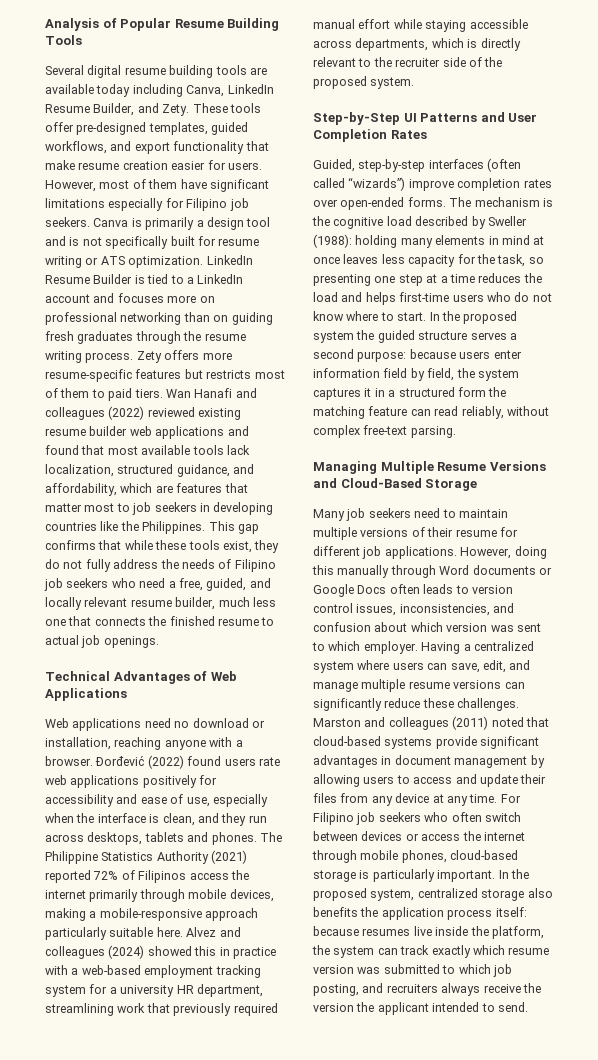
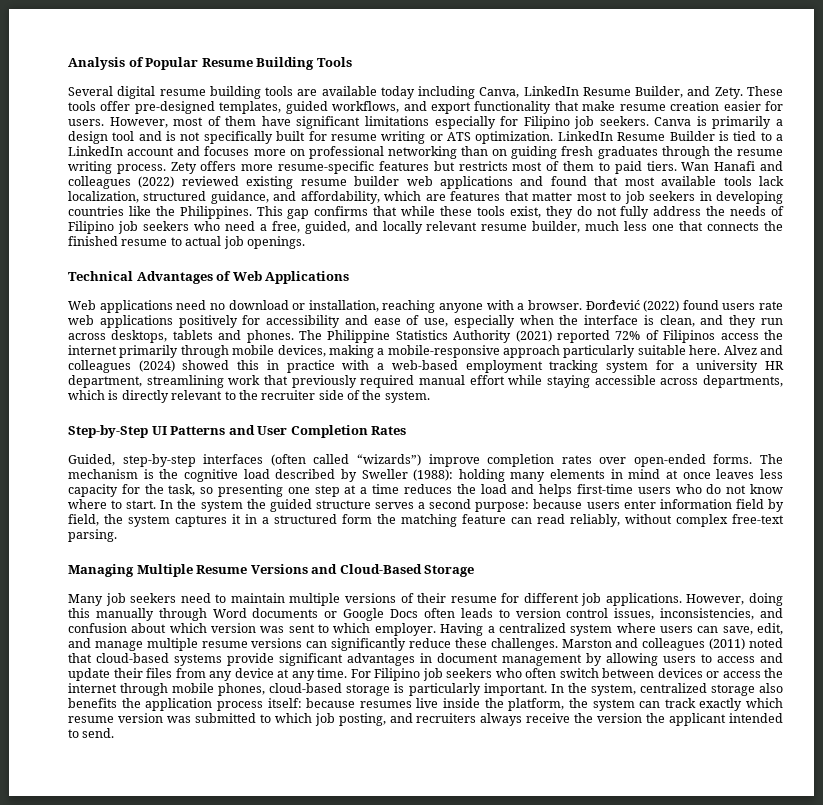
[313,76,367,89] proposed -> (382, 395) none
[463,311,518,324] proposed -> (197, 504) none
[313,888,367,901] proposed -> (587, 688) none

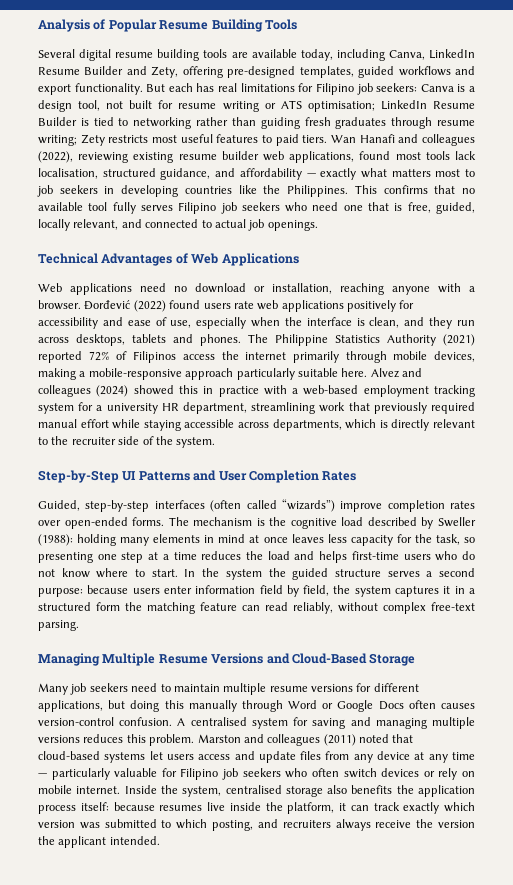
[380,86,415,99] today -> [300,49,333,61] today,
[635,86,783,99] [68,101,131,111] Builder, and Zety. These tools offer -> [84,66,223,78] Builder and Zety, offering
[332,101,400,113] workflows, -> [398,66,451,76] workflows
[474,101,784,114] [68,116,649,129] functionality that make resume creation easier for users. However, most of them have significant limitations especially for Filipino job seekers. -> [74,83,418,95] functionality. But each has real limitations for Filipino job seekers:
[712,116,772,129] primarily -> (466, 88) none
[112,131,273,144] tool and is not specifically -> [78,100,124,111] tool, not
[475,131,554,144] optimization. -> [307,101,375,112] optimisation;
[775,134,783,141] [68,146,783,159] [68,161,595,174] a LinkedIn account and focuses more on professional networking than on guiding fresh graduates through the resume writing process. Zety offers more resume-specific features but restricts most of them -> [133,117,475,129] [38,134,259,146] networking rather than guiding fresh graduates through resume writing; Zety restricts most useful features
[138,176,239,188] (2022) reviewed -> [38,151,129,163] (2022), reviewing
[440,176,717,189] applications and found that most available -> [289,151,421,163] applications, found most
[68,191,139,203] localization, -> [38,168,98,179] localisation,
[300,191,573,204] affordability, which are features that matter -> [239,168,431,180] affordability — exactly what matters
[287,209,310,219] gap -> (377, 189) none
[401,206,785,219] while these tools exist, they do not fully address the needs of -> [462,188,476,194] [38,202,173,214] no available tool fully serves
[259,221,784,234] [68,236,168,246] a free, guided, and locally relevant resume builder, much less one that connects the finished resume -> [343,202,476,214] [38,219,199,231] one that is free, guided, locally relevant, and connected
[344,593,745,606] versions of their resume for different job applications. However, -> [269,683,419,692] [38,700,126,712] resume versions for different applications, but
[252,608,319,618] documents -> (318, 704) none
[460,608,784,620] [68,623,784,636] [68,638,558,651] leads to version control issues, inconsistencies, and confusion about which version was sent to which employer. Having a centralized system where users can save, edit, and manage multiple resume versions can significantly reduce these challenges. -> [441,703,476,709] [38,717,476,729] [38,734,195,746] causes version-control confusion. A centralised system for saving and managing multiple versions reduces this problem.
[227,653,712,666] provide significant advantages in document management by allowing users to -> [149,751,194,760] let users
[113,668,143,678] their -> (296, 757) none
[317,668,371,678] time. For -> [452,752,476,760] [38,768,177,780] time — particularly valuable for
[602,668,654,678] between -> (377, 773) none
[722,668,783,678] [68,683,564,696] access the internet through mobile phones, cloud-based storage is particularly important. In -> [438,768,476,780] [38,785,157,794] rely on mobile internet. Inside
[639,683,707,693] centralized -> [225,785,282,794] centralised
[568,698,635,711] the system -> [339,803,346,811] it
[68,716,114,723] resume -> (475, 807) none
[314,713,335,726] job -> (208, 824) none
[729,713,783,723] [68,728,115,738] intended to send. -> [109,836,160,845] intended.

